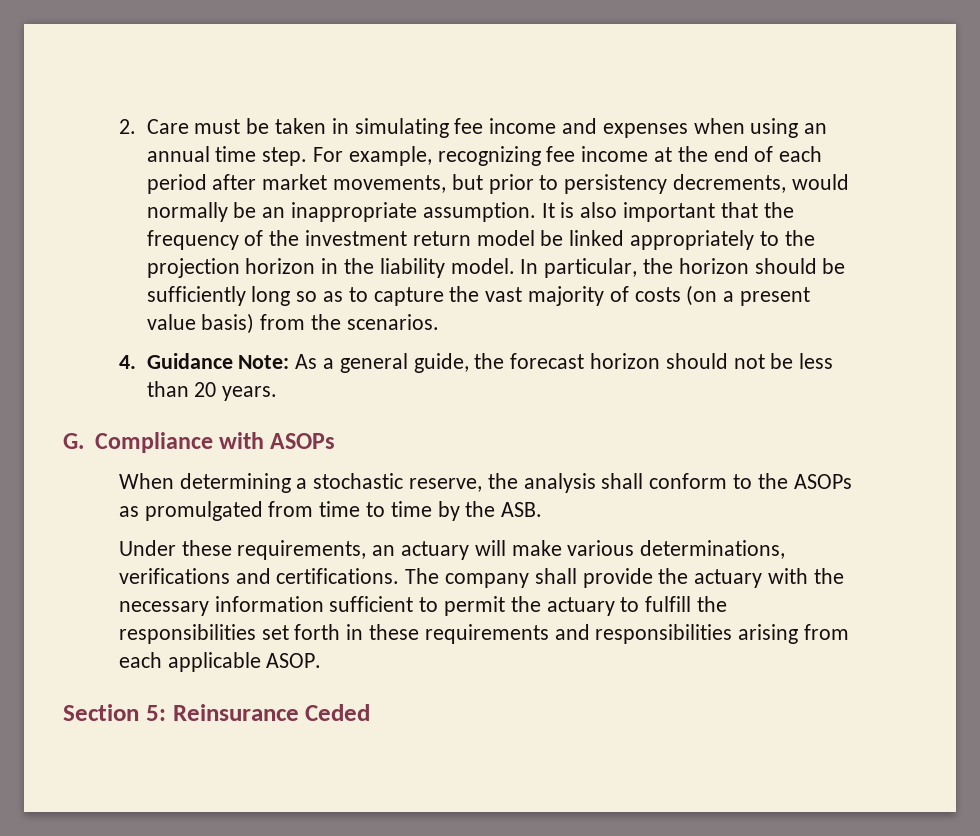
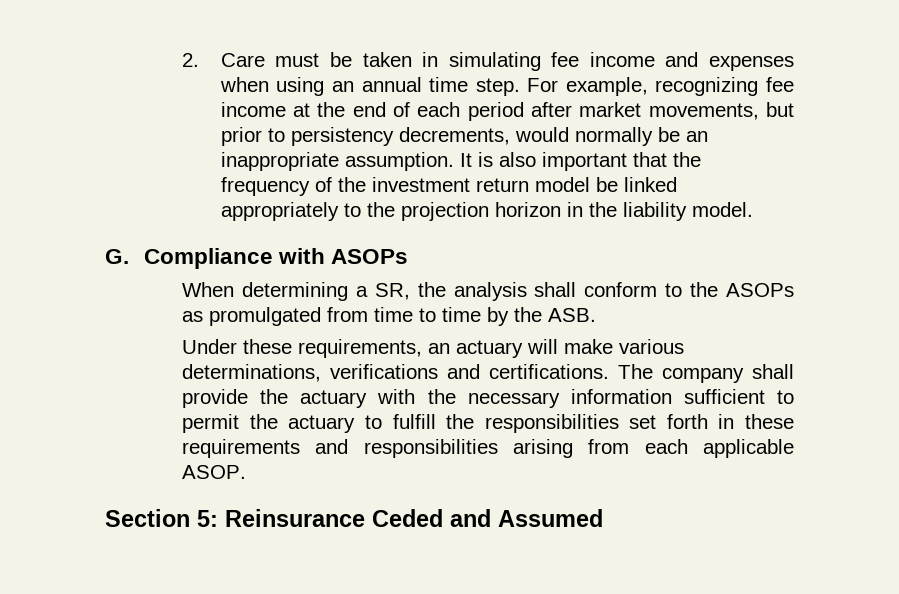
[520,258,846,278] [146,285,811,306] [146,313,439,334] [118,353,834,373] [146,381,278,401] In particular, the horizon should be sufficiently long so as to capture the vast majority of costs (on a present value basis) from the scenarios. // 4. Guidance Note: As a general guide, the forecast horizon should not be less than 20 years. -> (753, 209) none
[313,473,482,492] stochastic reserve, -> [374,283,410,300] SR,
(371, 712) none -> [450,509,603,527] and Assumed

